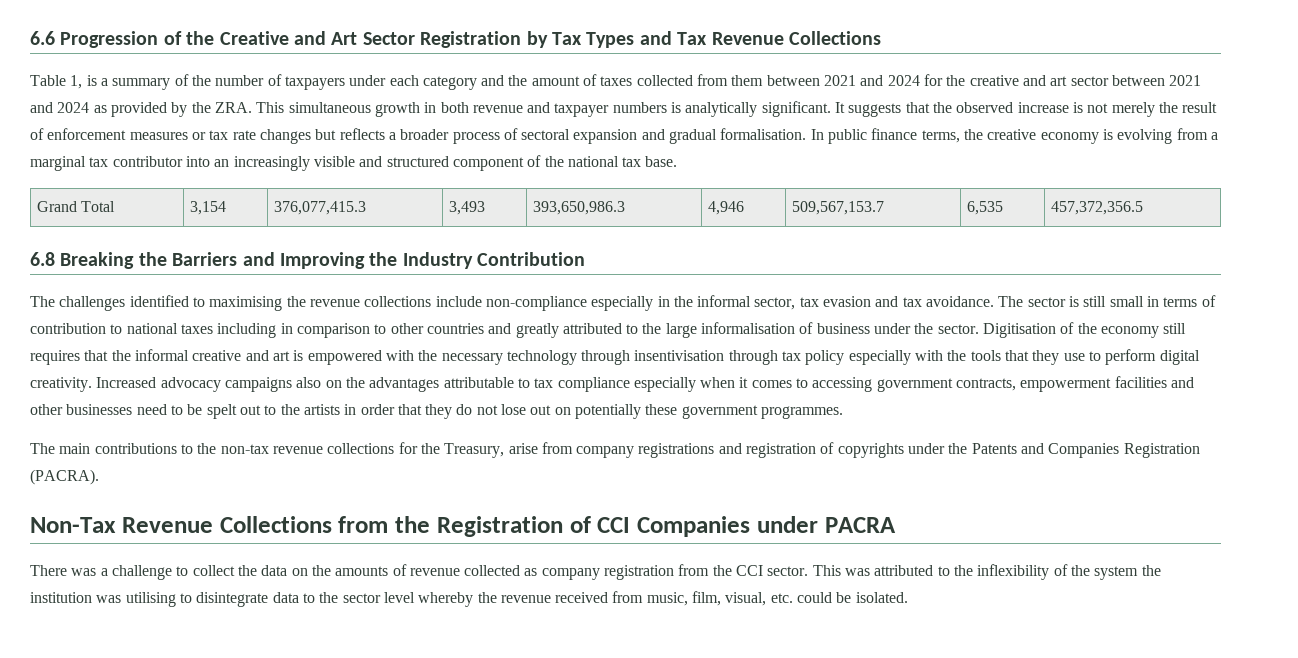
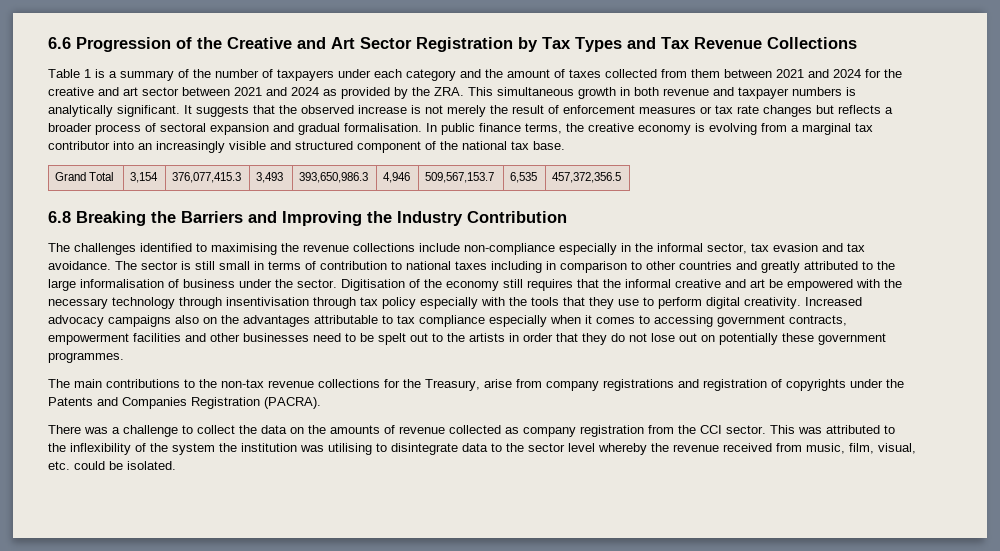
[70,75,83,89] 1, -> [84,69,91,78] 1
[293,350,304,361] is -> [769,279,783,288] be
[30,516,896,537] // Non-Tax Revenue Collections from the Registration of CCI Companies under PACRA -> (321, 403) none

